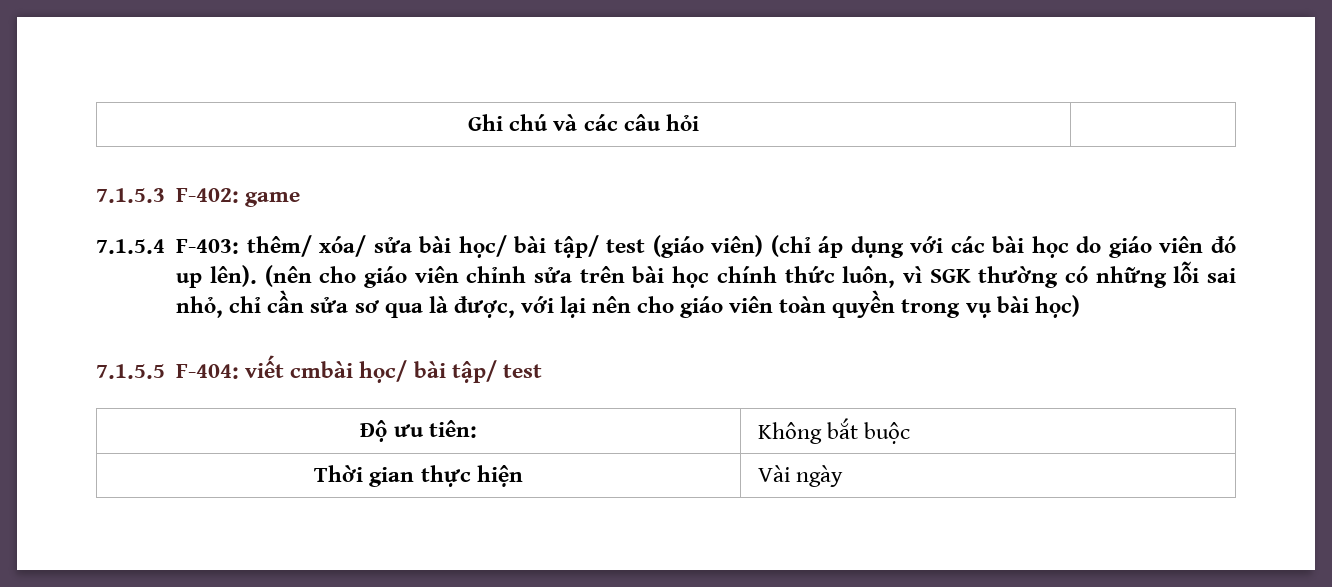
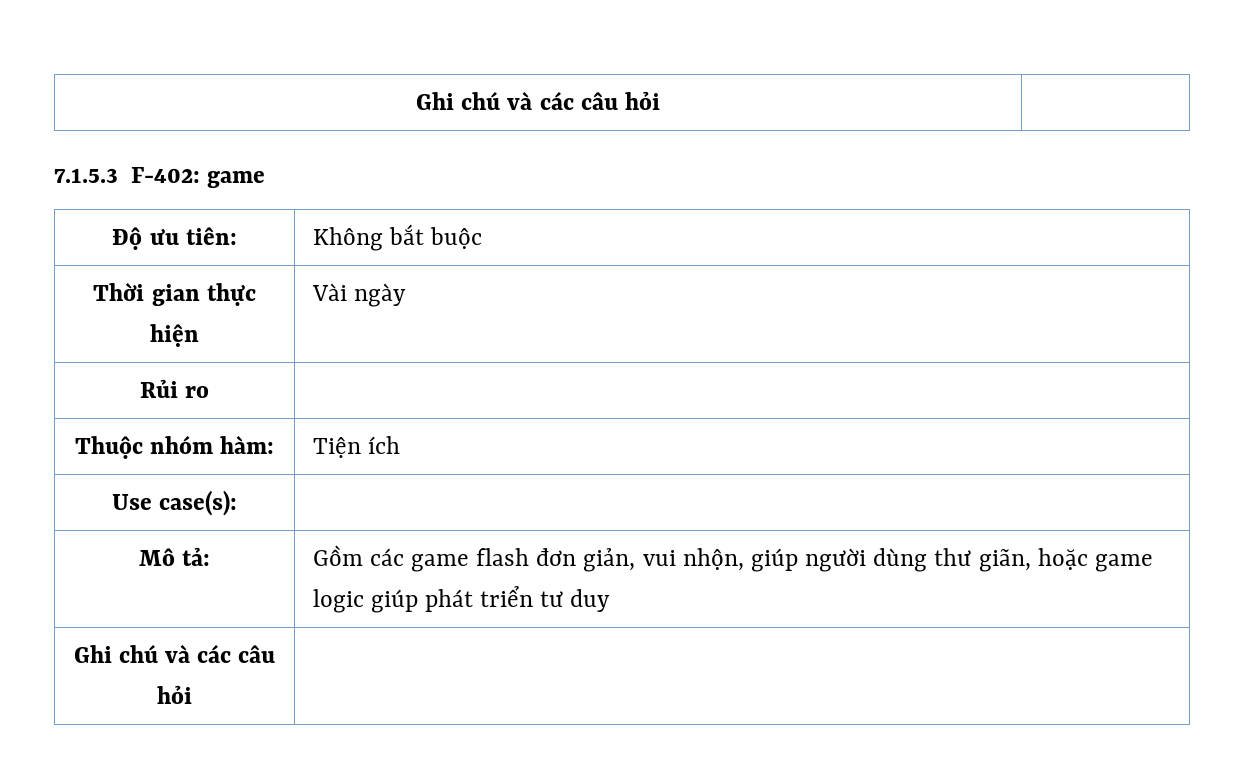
[96,235,1237,258] [176,261,1236,288] [176,290,1080,318] [96,355,542,383] // 7.1.5.4 F-403: thêm/ xóa/ sửa bài học/ bài tập/ test (giáo viên) (chỉ áp dụng với các bài học do giáo viên đó up lên). (nên cho giáo viên chỉnh sửa trên bài học chính thức luôn, vì SGK thường có những lỗi sai nhỏ, chỉ cần sửa sơ qua là được, với lại nên cho giáo viên toàn quyền trong vụ bài học) // 7.1.5.5 F-404: viết cmbài học/ bài tập/ test -> (266, 179) none
(843, 476) none -> [139,379,210,398] [74,435,275,459] [312,436,400,458] [111,490,238,516] [138,547,211,566] [312,545,1153,572] [312,586,611,613] [73,644,276,663] [157,685,192,704] // Rủi ro | // Thuộc nhóm hàm: | Tiện ích // Use case(s): | // Mô tả: | Gồm các game flash đơn giản, vui nhộn, giúp người dùng thư giãn, hoặc game logic giúp phát triển tư duy // Ghi chú và các câu hỏi |

